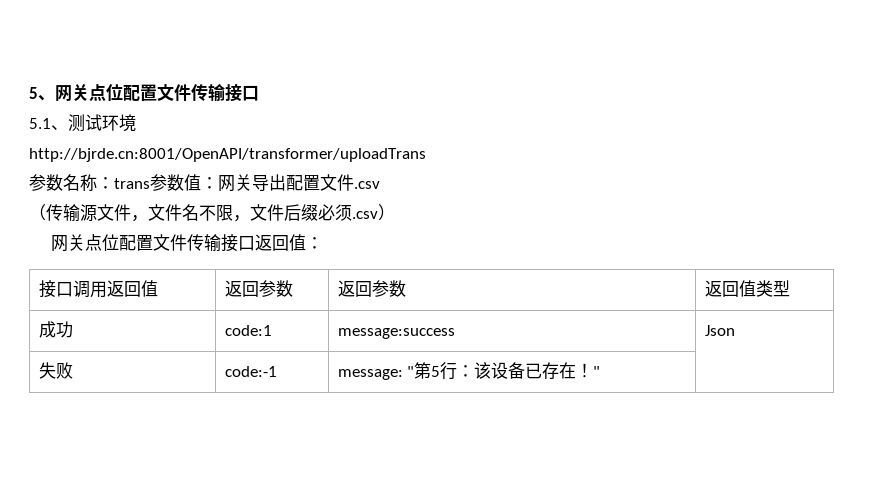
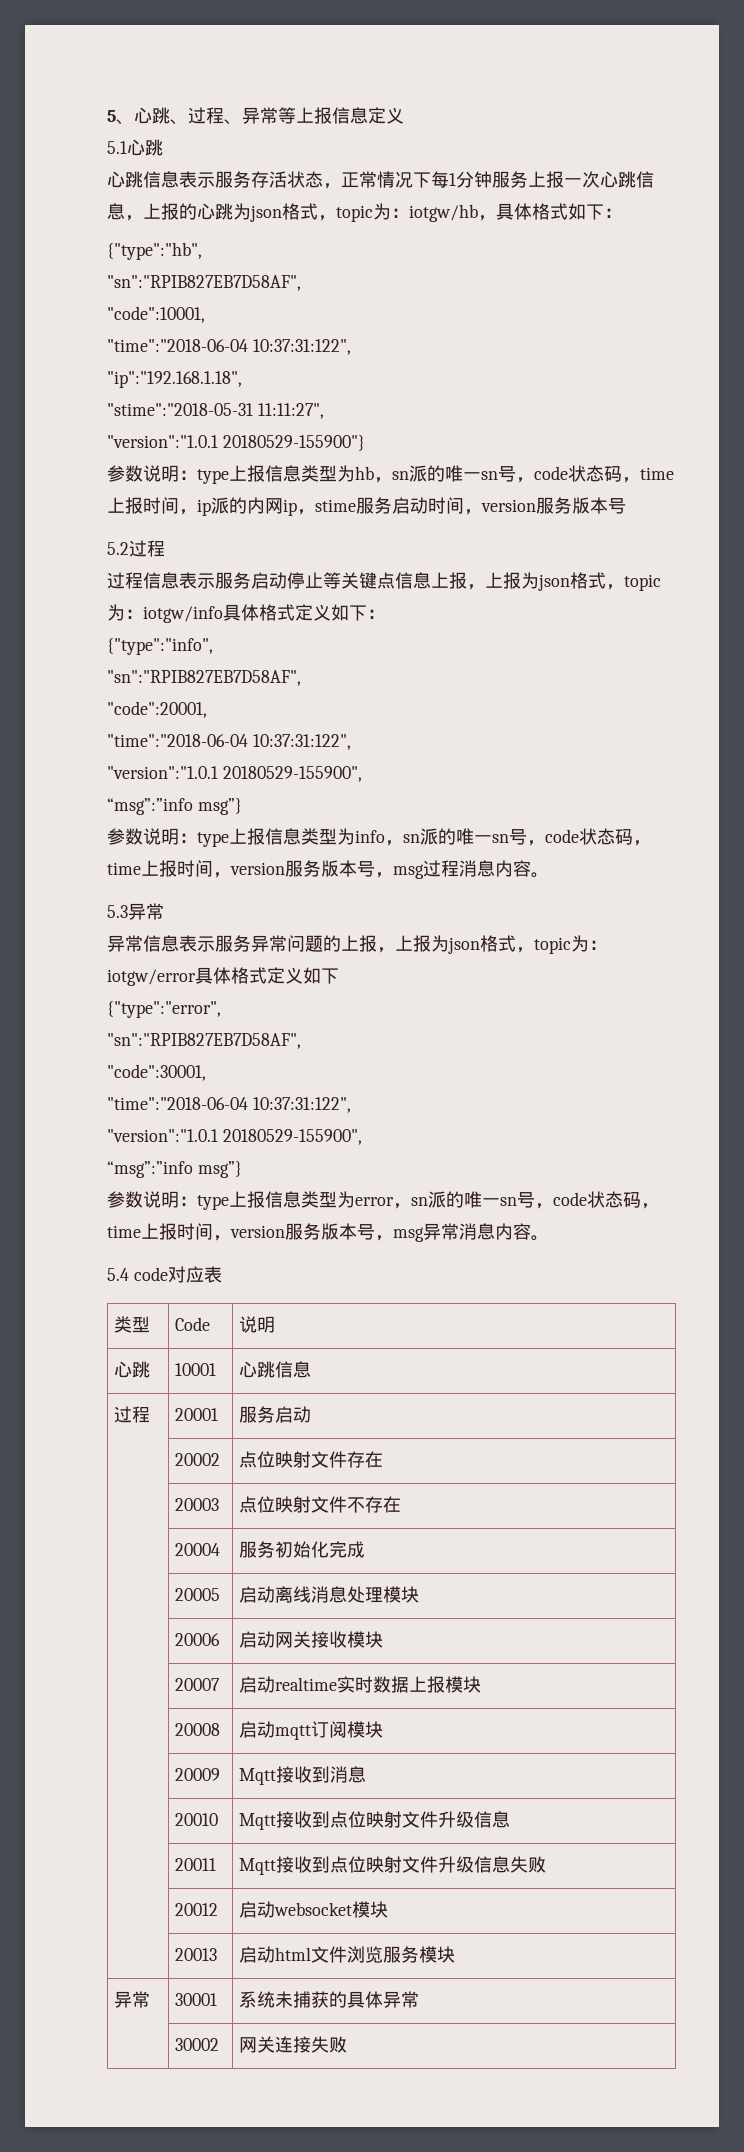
[55,83,259,102] [29,114,136,132] [29,148,426,162] [29,174,380,192] [29,204,395,222] [50,234,323,252] [38,280,158,298] [224,280,293,297] [337,280,406,297] [704,280,790,297] [38,321,73,338] [224,325,272,336] [337,328,455,339] [704,325,735,336] [38,362,73,379] [224,366,277,377] [337,362,601,380] 网关点位配置文件传输接口 // 5.1、测试环境 // http://bjrde.cn:8001/OpenAPI/transformer/uploadTrans // 参数名称：trans参数值：网关导出配置文件.csv // （传输源文件，文件名不限，文件后缀必须.csv） // 网关点位配置文件传输接口返回值： // 接口调用返回值 | 返回参数 | 返回参数 | 返回值类型 // 成功 | code:1 | message:success | Json // 失败 | code:-1 | message: "第5行：该设备已存在！" | -> [134,107,404,125] [107,139,163,156] [107,171,654,189] [107,203,622,222] [107,242,202,260] [107,275,301,291] [107,306,205,323] [107,339,351,355] [107,371,242,388] [107,403,324,419] [107,435,365,451] [107,465,674,484] [107,497,626,516] [107,540,165,557] [107,572,661,591] [107,604,385,623] [107,638,213,655] [107,670,301,686] [107,701,207,718] [107,734,351,750] [107,766,362,782] [107,798,242,815] [107,828,651,847] [107,860,549,879] [107,903,164,920] [107,935,607,954] [107,967,339,986] [107,1001,221,1018] [107,1033,301,1049] [107,1064,206,1081] [107,1097,351,1113] [107,1129,362,1145] [107,1161,242,1178] [107,1191,659,1210] [107,1223,549,1242] [107,1266,222,1283] [114,1316,151,1333] [175,1317,211,1331] [239,1316,276,1333] [114,1361,151,1378] [175,1363,217,1376] [239,1361,312,1378] [114,1406,151,1423] [175,1408,219,1421] [239,1406,312,1423] [175,1453,221,1466] [239,1451,384,1468] [175,1498,220,1511] [239,1496,402,1513] [175,1543,221,1556] [239,1541,366,1558] [175,1588,221,1601] [239,1586,420,1603] [175,1633,221,1646] [239,1631,384,1648] [175,1678,221,1691] [239,1676,482,1693] [175,1723,221,1736] [239,1721,384,1740] [175,1768,221,1781] [239,1766,367,1785] [175,1813,219,1826] [239,1811,511,1830] [175,1858,217,1871] [239,1856,547,1875] [175,1903,219,1916] [239,1901,389,1918] [175,1948,218,1961] [239,1946,456,1963] [114,1991,151,2008] [175,1993,218,2006] [239,1991,420,2008] [175,2038,220,2051] [239,2036,348,2053] 心跳、过程、异常等上报信息定义 // 5.1心跳 // 心跳信息表示服务存活状态，正常情况下每1分钟服务上报一次心跳信息，上报的心跳为json格式，topic为：iotgw/hb，具体格式如下： // {"type":"hb", // "sn":"RPIB827EB7D58AF", // "code":10001, // "time":"2018-06-04 10:37:31:122", // "ip":"192.168.1.18", // "stime":"2018-05-31 11:11:27", // "version":"1.0.1 20180529-155900"} // 参数说明：type上报信息类型为hb，sn派的唯一sn号，code状态码，time上报时间，ip派的内网ip，stime服务启动时间，version服务版本号 // 5.2过程 // 过程信息表示服务启动停止等关键点信息上报，上报为json格式，topic为：iotgw/info具体格式定义如下： // {"type":"info", // "sn":"RPIB827EB7D58AF", // "code":20001, // "time":"2018-06-04 10:37:31:122", // "version":"1.0.1 20180529-155900", // “msg”:”info msg”} // 参数说明：type上报信息类型为info，sn派的唯一sn号，code状态码，time上报时间，version服务版本号，msg过程消息内容。 // 5.3异常 // 异常信息表示服务异常问题的上报，上报为json格式，topic为：iotgw/error具体格式定义如下 // {"type":"error", // "sn":"RPIB827EB7D58AF", // "code":30001, // "time":"2018-06-04 10:37:31:122", // "version":"1.0.1 20180529-155900", // “msg”:”info msg”} // 参数说明：type上报信息类型为error，sn派的唯一sn号，code状态码，time上报时间，version服务版本号，msg异常消息内容。 // 5.4 code对应表 // 类型 | Code | 说明 // 心跳 | 10001 | 心跳信息 // 过程 | 20001 | 服务启动 // | 20002 | 点位映射文件存在 // | 20003 | 点位映射文件不存在 // | 20004 | 服务初始化完成 // | 20005 | 启动离线消息处理模块 // | 20006 | 启动网关接收模块 // | 20007 | 启动realtime实时数据上报模块 // | 20008 | 启动mqtt订阅模块 // | 20009 | Mqtt接收到消息 // | 20010 | Mqtt接收到点位映射文件升级信息 // | 20011 | Mqtt接收到点位映射文件升级信息失败 // | 20012 | 启动websocket模块 // | 20013 | 启动html文件浏览服务模块 // 异常 | 30001 | 系统未捕获的具体异常 // | 30002 | 网关连接失败

